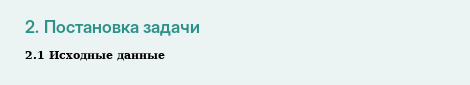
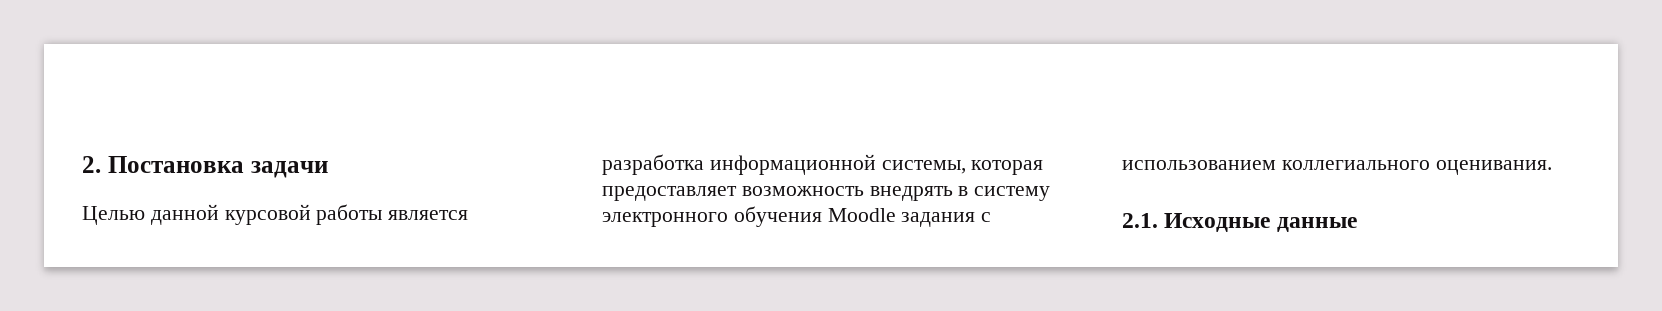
[25,51,45,59] 2.1 -> [82,204,469,225] [602,154,1044,175] [602,186,1051,201] [602,206,992,227] [1122,160,1552,175] [1122,213,1158,228] Целью данной курсовой работы является разработка информационной системы, которая предоставляет возможность внедрять в систему электронного обучения Moodle задания с использованием коллегиального оценивания. // 2.1.

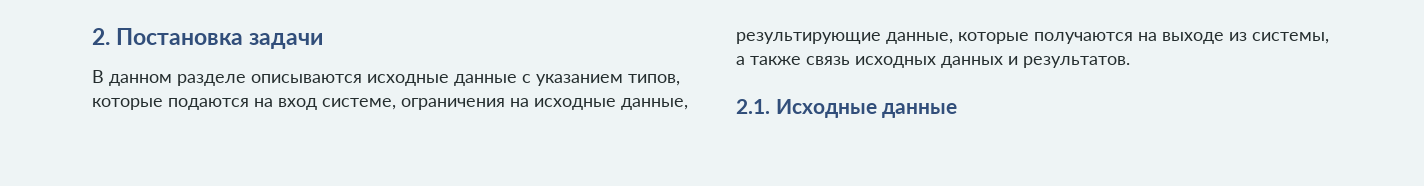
[82,204,469,225] [602,154,1044,175] [602,186,1051,201] [602,206,992,227] [1122,160,1552,175] Целью данной курсовой работы является разработка информационной системы, которая предоставляет возможность внедрять в систему электронного обучения Moodle задания с использованием коллегиального оценивания. -> [92,70,680,86] [92,98,688,110] [736,32,1329,44] [736,56,1130,68] В данном разделе описываются исходные данные с указанием типов, которые подаются на вход системе, ограничения на исходные данные, результирующие данные, которые получаются на выходе из системы, а также связь исходных данных и результатов.

